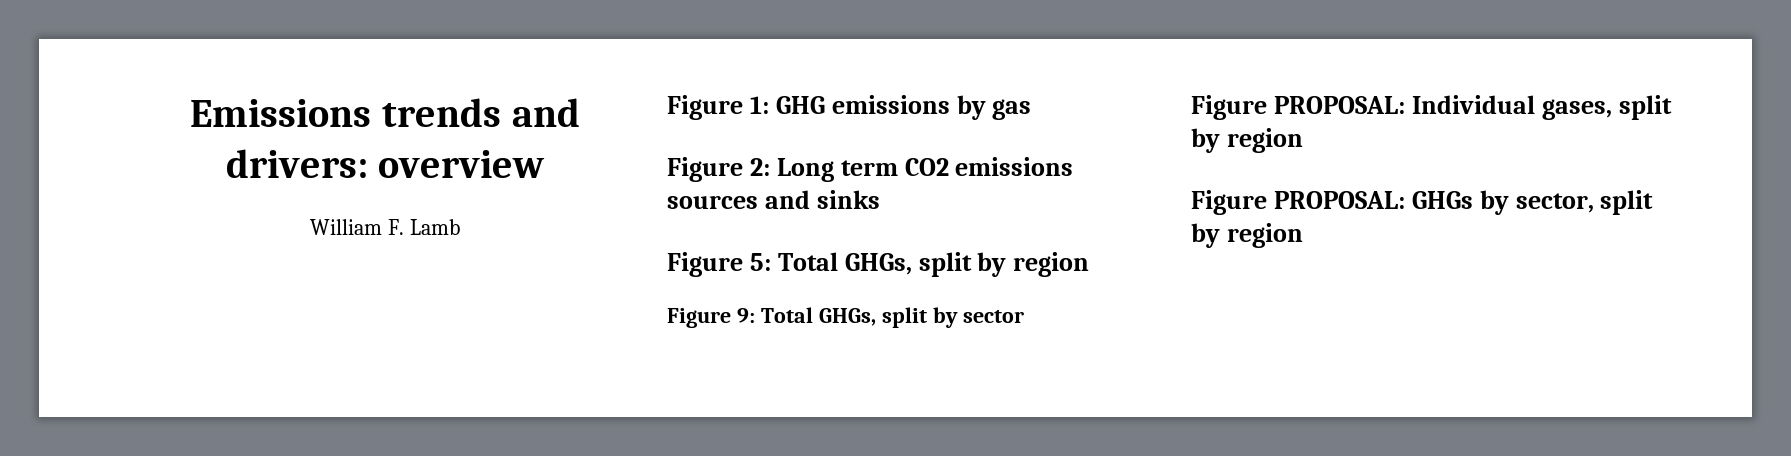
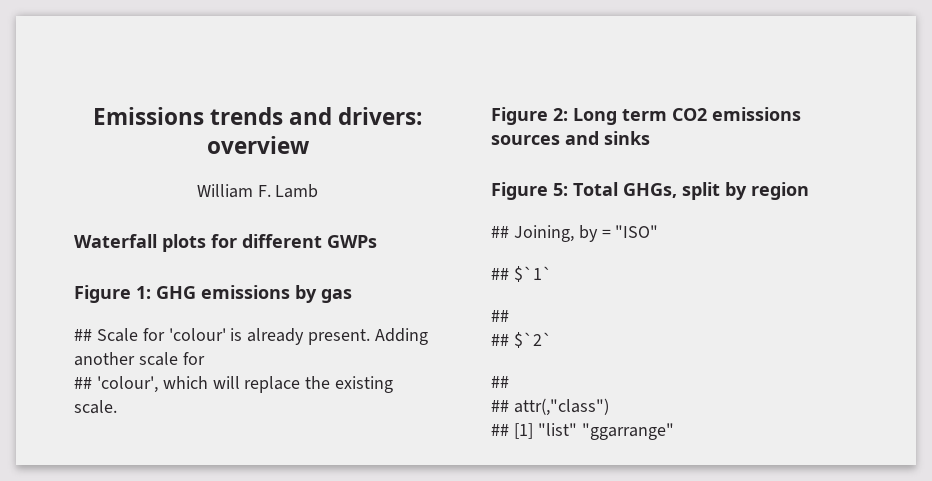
(460, 227) none -> [74,234,377,252] // Waterfall plots for different GWPs
(1032, 109) none -> [74,328,429,345] [74,352,205,366] [74,376,394,393] [74,400,117,414] // ## Scale for 'colour' is already present. Adding another scale for // ## 'colour', which will replace the existing scale.
[667,307,1024,328] [1191,95,1672,120] [1191,128,1303,153] [1191,190,1654,215] [1191,223,1303,248] Figure 9: Total GHGs, split by sector // Figure PROPOSAL: Individual gases, split by region // Figure PROPOSAL: GHGs by sector, split by region -> [491,225,659,242] [491,266,552,282] [491,310,509,322] [491,332,552,348] [491,376,509,388] [491,398,609,416] [491,423,674,440] ## Joining, by = "ISO" // ## $`1` // ## // ## $`2` // ## // ## attr(,"class") // ## [1] "list" "ggarrange"

